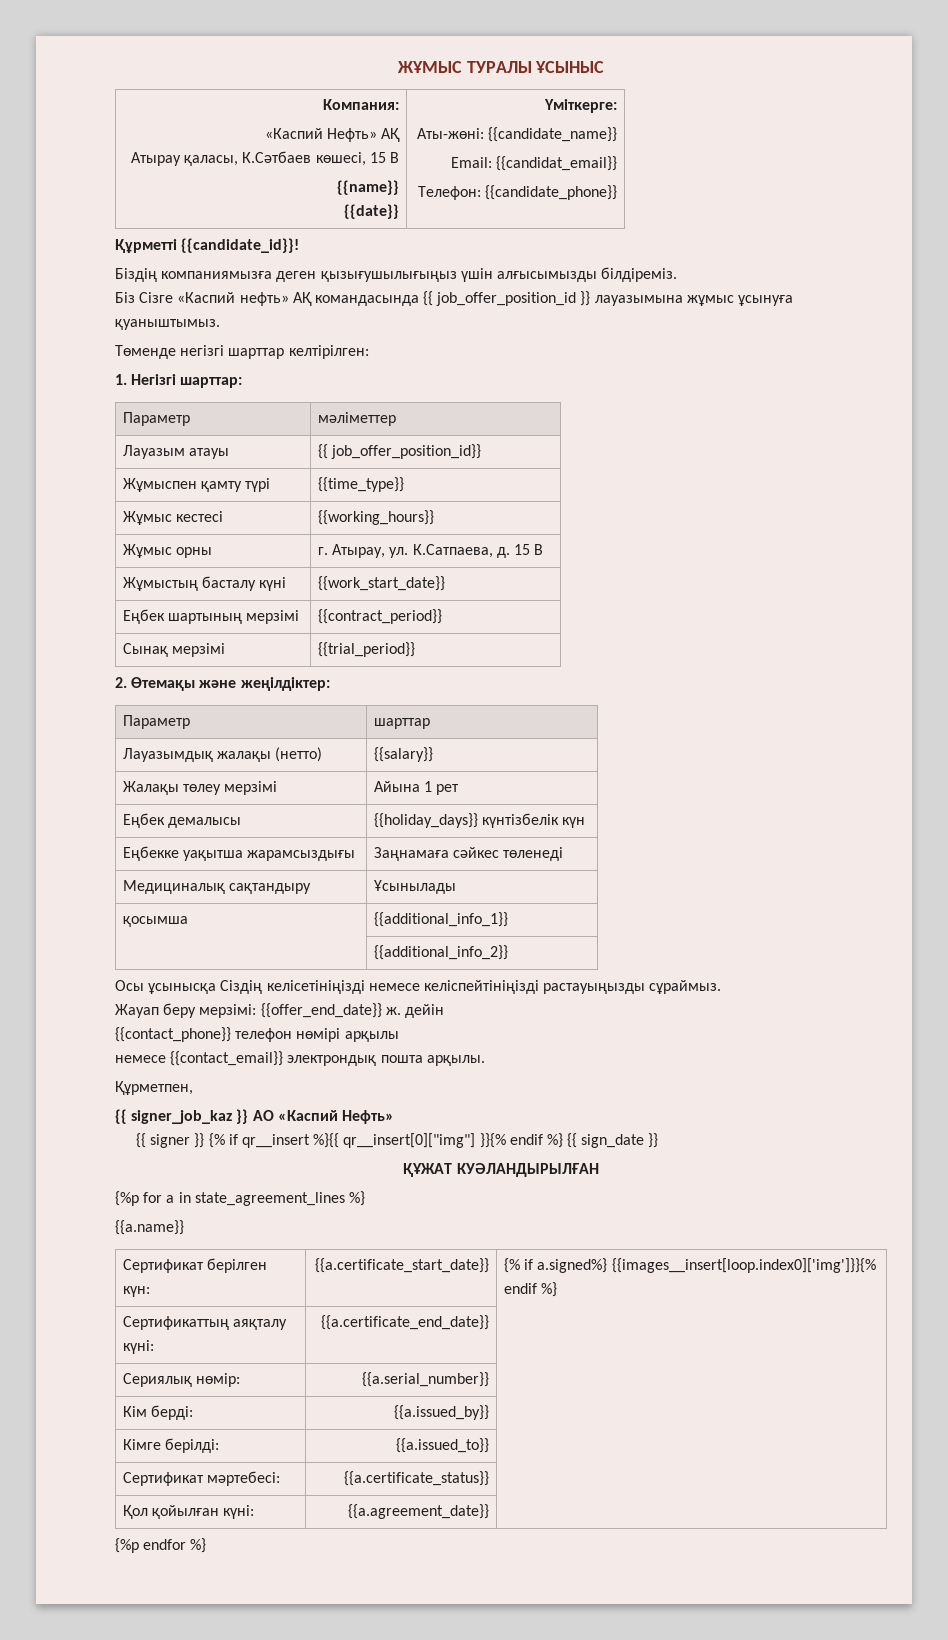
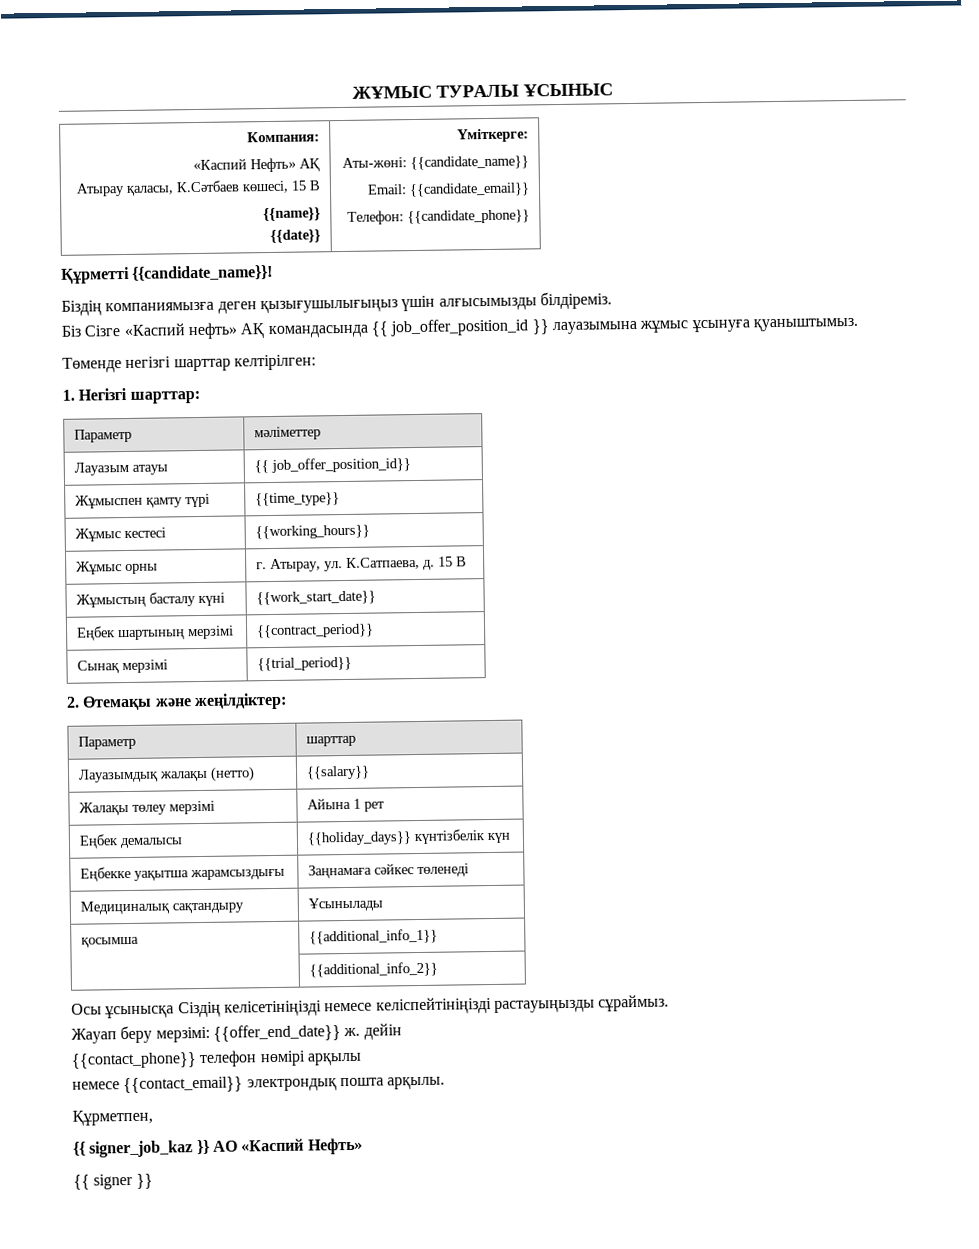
[495,156,617,171] {{candidat_email}} -> [409,182,531,198] {{candidate_email}}
[181,238,300,253] {{candidate_id}}! -> [132,264,274,281] {{candidate_name}}!
[208,1133,659,1148] [403,1163,599,1177] [115,1191,365,1206] [115,1220,184,1235] [123,1258,268,1273] [123,1286,151,1297] [314,1258,489,1273] [504,1258,876,1273] [504,1282,558,1297] [123,1316,288,1330] [123,1340,155,1354] [320,1315,489,1330] [123,1373,241,1387] [361,1372,489,1387] [123,1405,194,1420] [393,1405,489,1420] [123,1438,220,1453] [395,1438,489,1453] [123,1471,281,1486] [343,1471,489,1486] [123,1505,255,1519] [347,1504,489,1519] [115,1538,207,1553] {% if qr__insert %}{{ qr__insert[0]["img"] }}{% endif %} {{ sign_date }} // ҚҰЖАТ КУӘЛАНДЫРЫЛҒАН // {%p for a in state_agreement_lines %} // {{a.name}} // Сертификат берілген күн: | {{a.certificate_start_date}} | {% if a.signed%} {{images__insert[loop.index0]['img']}}{% endif %} // Сертификаттың аяқталу күні: | {{a.certificate_end_date}} | // Сериялық нөмір: | {{a.serial_number}} | // Кім берді: | {{a.issued_by}} | // Кімге берілді: | {{a.issued_to}} | // Сертификат мәртебесі: | {{a.certificate_status}} | // Қол қойылған күні: | {{a.agreement_date}} | // {%p endfor %} -> (153, 1181) none

